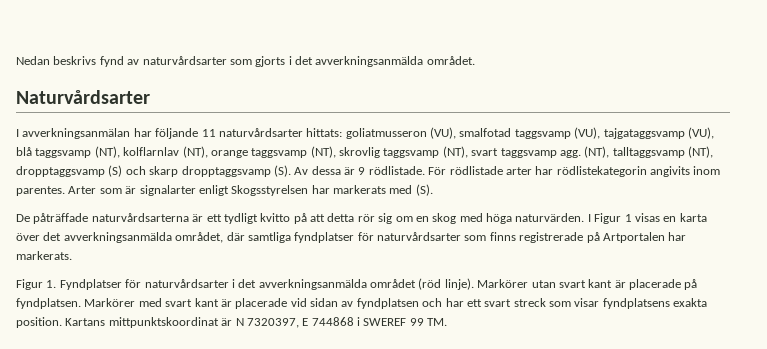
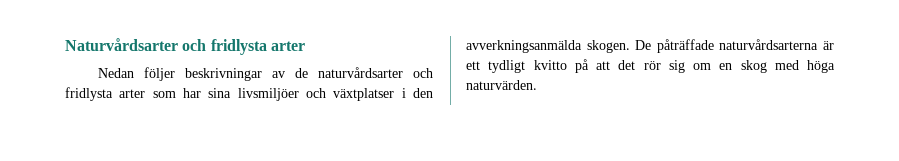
[16,56,475,67] [16,90,150,104] [16,127,714,139] [16,146,713,158] [16,165,721,177] [16,184,433,196] Nedan beskrivs fynd av naturvårdsarter som gjorts i det avverkningsanmälda området. // Naturvårdsarter // I avverkningsanmälan har följande 11 naturvårdsarter hittats: goliatmusseron (VU), smalfotad taggsvamp (VU), tajgataggsvamp (VU), blå taggsvamp (NT), kolflarnlav (NT), orange taggsvamp (NT), skrovlig taggsvamp (NT), svart taggsvamp agg. (NT), talltaggsvamp (NT), dropptaggsvamp (S) och skarp dropptaggsvamp (S). Av dessa är 9 rödlistade. För rödlistade arter har rödlistekategorin angivits inom parentes. Arter som är signalarter enligt Skogsstyrelsen har markerats med (S). // -> [65,38,305,55] [97,67,433,81] [65,87,433,101] [466,40,630,53] Naturvårdsarter och fridlysta arter // Nedan följer beskrivningar av de naturvårdsarter och fridlysta arter som har sina livsmiljöer och växtplatser i den avverkningsanmälda skogen.
[327,213,355,222] detta -> [618,60,636,70] det
[587,213,707,224] [16,232,687,243] [16,251,72,260] [16,278,698,290] [16,298,708,309] [16,317,448,328] I Figur 1 visas en karta över det avverkningsanmälda området, där samtliga fyndplatser för naturvårdsarter som finns registrerade på Artportalen har markerats. // Figur 1. Fyndplatser för naturvårdsarter i det avverkningsanmälda området (röd linje). Markörer utan svart kant är placerade på fyndplatsen. Markörer med svart kant är placerade vid sidan av fyndplatsen och har ett svart streck som visar fyndplatsens exakta position. Kartans mittpunktskoordinat är N 7320397, E 744868 i SWEREF 99 TM. -> (537, 85) none

